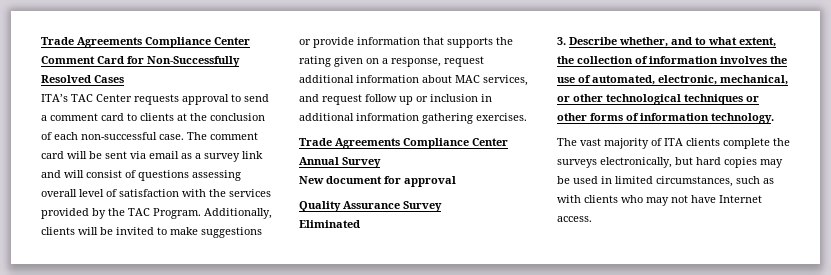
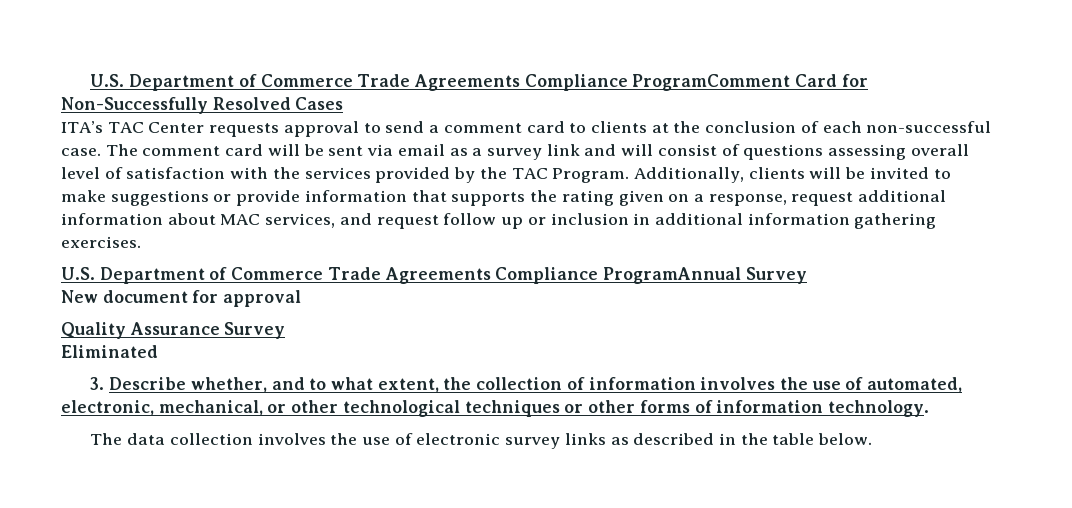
[41,37,250,48] [41,56,95,64] Trade Agreements Compliance Center Comment -> [90,74,791,91] U.S. Department of Commerce Trade Agreements Compliance ProgramComment
[299,138,508,149] [299,157,339,165] Trade Agreements Compliance Center Annual -> [61,267,742,284] U.S. Department of Commerce Trade Agreements Compliance ProgramAnnual
[580,138,790,149] [557,157,783,168] [557,176,774,187] [557,195,762,206] [557,216,592,222] vast majority of ITA clients complete the surveys electronically, but hard copies may be used in limited circumstances, such as with clients who may not have Internet access. -> [127,433,873,449] data collection involves the use of electronic survey links as described in the table below.

